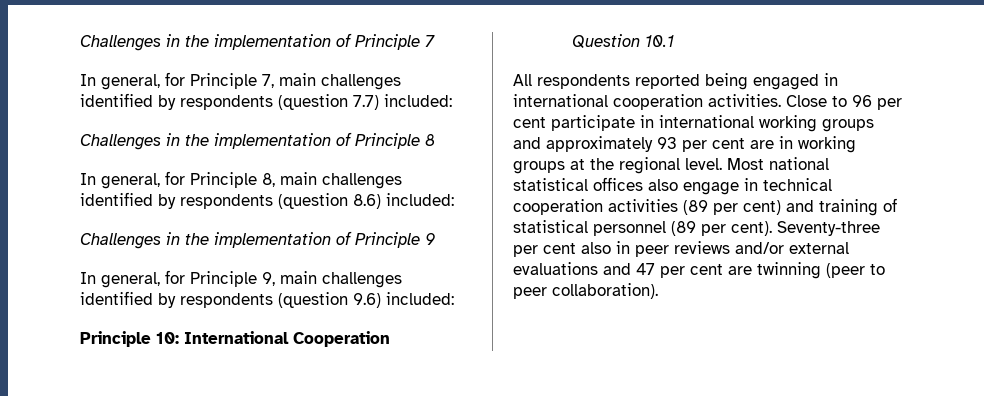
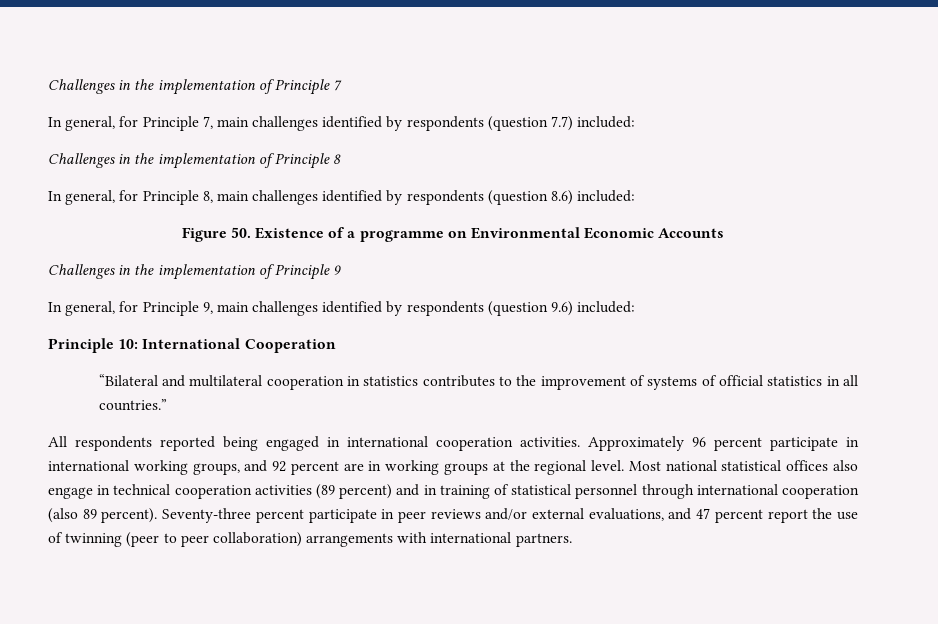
(454, 199) none -> [181,227,725,242] // Figure 50. Existence of a programme on Environmental Economic Accounts
[572,34,675,49] Question 10.1 -> [98,374,858,390] [98,399,167,411] “Bilateral and multilateral cooperation in statistics contributes to the improvement of systems of official statistics in all countries.”
[786,95,902,110] [513,115,874,132] [513,136,745,152] Close to 96 per cent participate in international working groups and approximately 93 per cent -> [588,436,859,451] [48,460,339,475] Approximately 96 percent participate in international working groups, and 92 percent
[713,200,814,215] per cent) and -> [339,484,437,499] percent) and in
[671,221,880,236] [513,242,611,257] (89 per cent). Seventy-three per cent also -> [641,484,859,499] [48,508,377,523] through international cooperation (also 89 percent). Seventy-three percent participate
[513,262,598,275] evaluations -> [588,508,664,521] evaluations,
[660,262,885,279] [513,283,658,299] per cent are twinning (peer to peer collaboration). -> [714,508,859,523] [48,532,572,547] percent report the use of twinning (peer to peer collaboration) arrangements with international partners.

